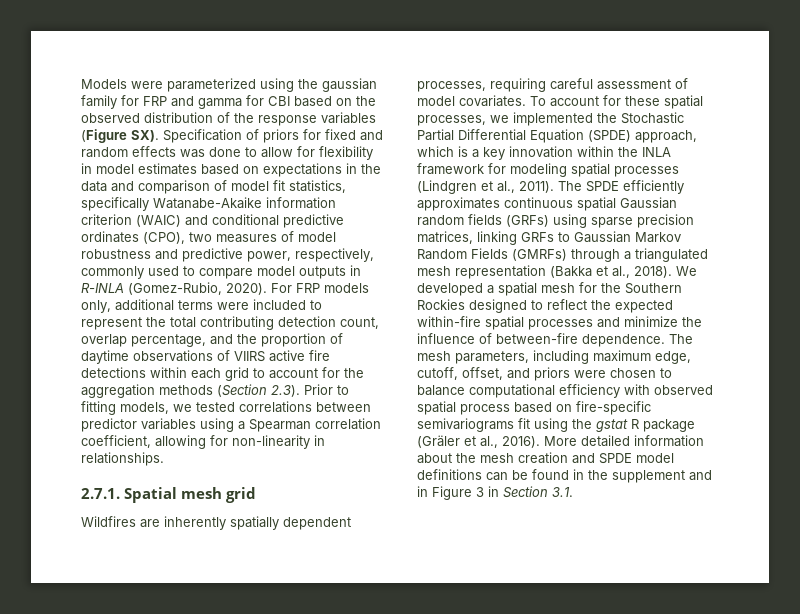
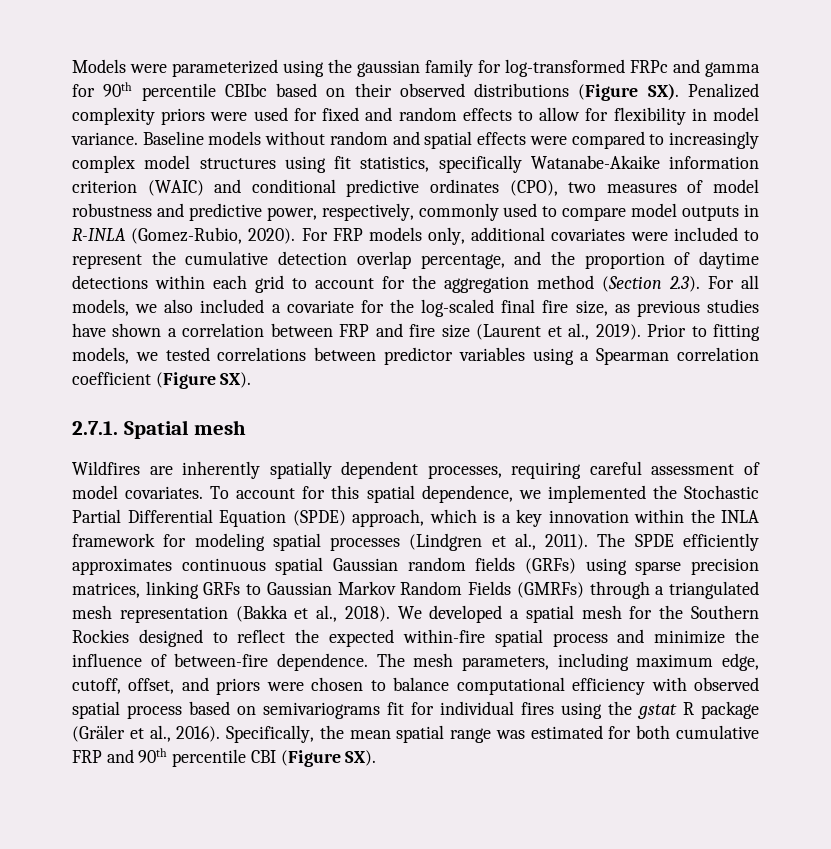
[143,96,167,106] FRP -> [505,59,668,77] log-transformed FRPc
[268,96,376,107] [81,112,376,126] [81,129,299,143] CBI based on the observed distribution of the response variables (Figure SX). Specification of priors -> [103,82,759,101] [72,107,288,125] 90th percentile CBIbc based on their observed distributions (Figure SX). Penalized complexity priors were used
[180,147,241,158] was done -> (512, 114) none
[138,163,381,177] [81,180,269,194] estimates based on expectations in the data and comparison of model -> [71,131,760,149] [72,155,326,173] variance. Baseline models without random and spatial effects were compared to increasingly complex model structures using
[178,300,213,310] terms -> [551,228,626,241] covariates
[170,316,379,330] total contributing detection count, -> [185,251,348,265] cumulative detection
[133,350,330,362] observations of VIIRS active fire -> (760, 260) none
[159,385,213,395] methods -> [537,275,594,289] method
(300, 391) none -> [708,275,759,289] [72,299,759,317] [72,323,641,340] For all models, we also included a covariate for the log-scaled final fire size, as previous studies have shown a correlation between FRP and fire size (Laurent et al., 2019).
[81,435,325,449] [81,452,164,466] coefficient, allowing for non-linearity in relationships. -> [72,372,252,389] coefficient (Figure SX).
[226,487,257,503] grid -> (247, 427) none
[625,95,703,109] [417,115,486,126] these spatial processes, -> [331,485,513,503] this spatial dependence,
[528,319,593,330] processes -> [552,633,608,647] process
[576,401,651,415] fire-specific -> (256, 710) none
(530, 423) none -> [411,701,554,715] for individual fires
[544,435,704,447] [417,452,674,464] [417,469,712,483] [417,486,573,500] More detailed information about the mesh creation and SPDE model definitions can be found in the supplement and in Figure 3 in Section 3.1. -> [226,725,759,743] [72,748,377,767] Specifically, the mean spatial range was estimated for both cumulative FRP and 90th percentile CBI (Figure SX).

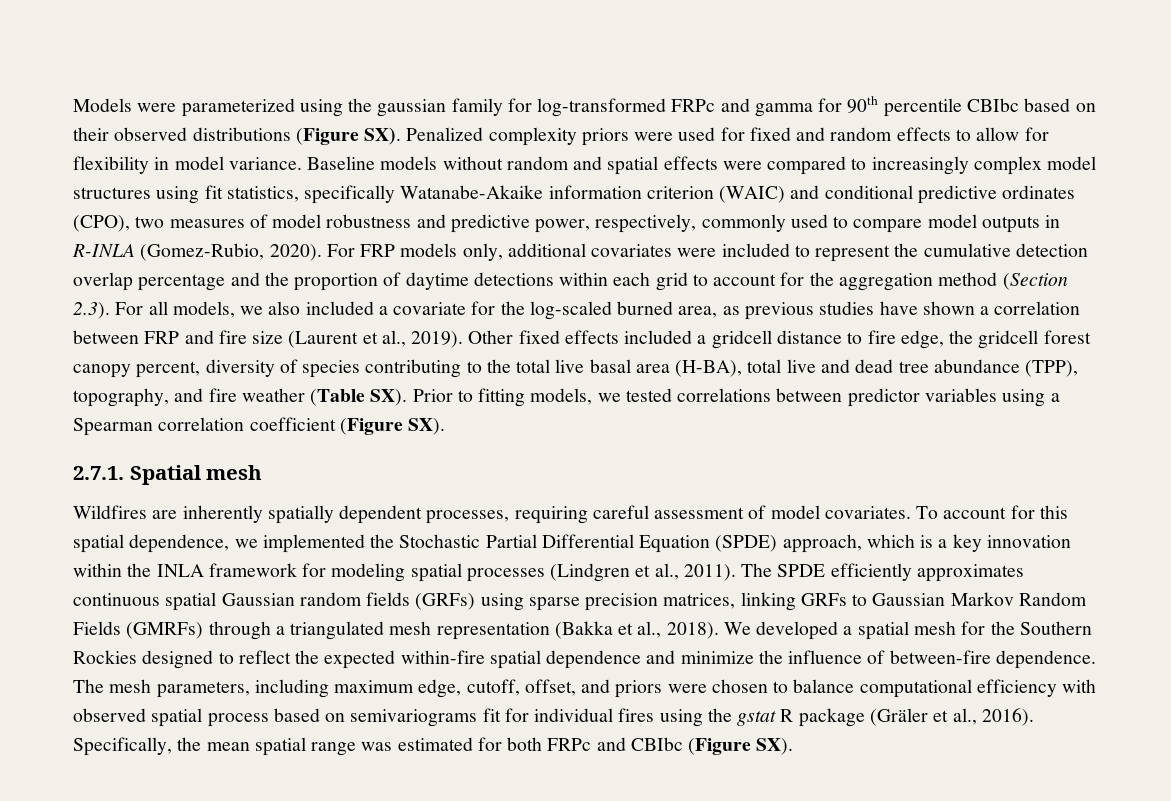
[420,254,505,269] percentage, -> [138,274,226,291] percentage
[501,299,608,316] final fire size, -> [617,301,718,318] burned area,
(641, 332) none -> [468,330,1091,349] [73,359,1079,378] [73,388,408,407] Other fixed effects included a gridcell distance to fire edge, the gridcell forest canopy percent, diversity of species contributing to the total live basal area (H-BA), total live and dead tree abundance (TPP), topography, and fire weather (Table SX).
[552,633,608,647] process -> [546,650,642,669] dependence
[676,725,759,739] [72,748,276,767] cumulative FRP and 90th percentile CBI -> [547,737,683,751] FRPc and CBIbc

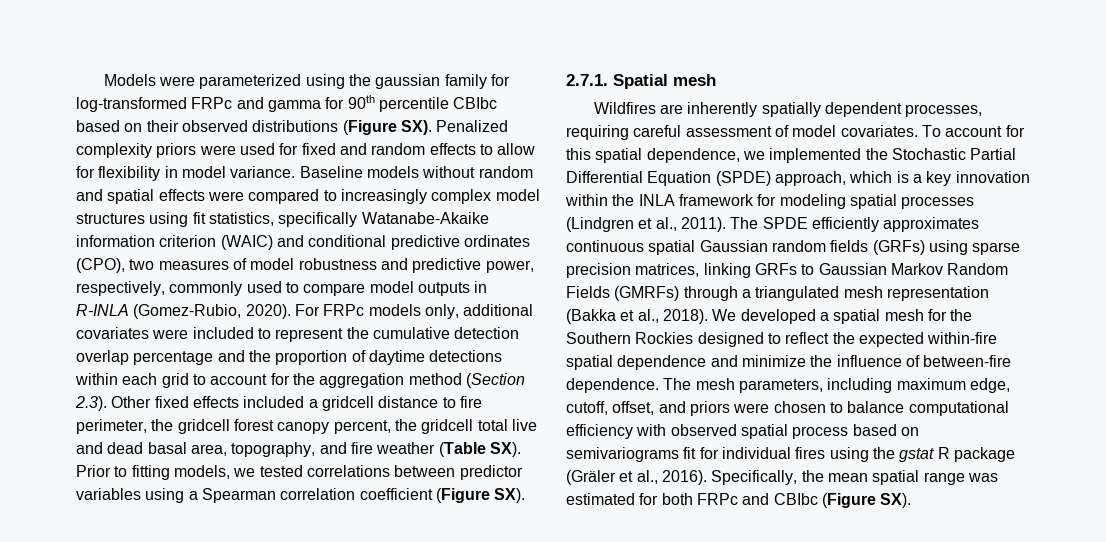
[360,244,396,257] FRP -> [323,304,365,316] FRPc
[115,301,1081,320] [73,330,464,348] For all models, we also included a covariate for the log-scaled burned area, as previous studies have shown a correlation between FRP and fire size (Laurent et al., 2019). -> (107, 403) none
[900,330,944,349] edge, -> [76,419,147,434] perimeter,
[205,359,743,378] diversity of species contributing to the total live basal area (H-BA), -> [394,419,474,434] the gridcell
[898,359,1079,377] tree abundance (TPP), -> [147,442,227,456] basal area,

